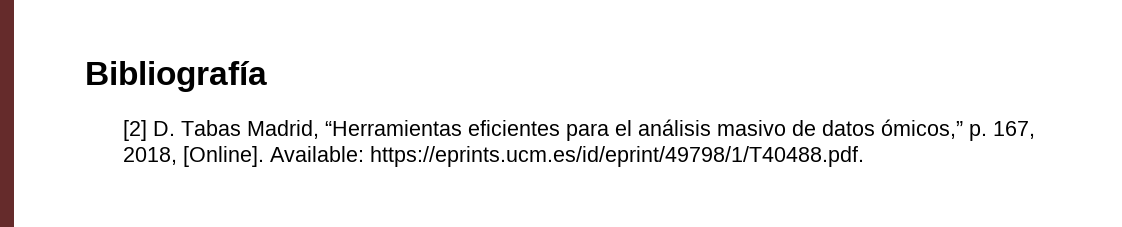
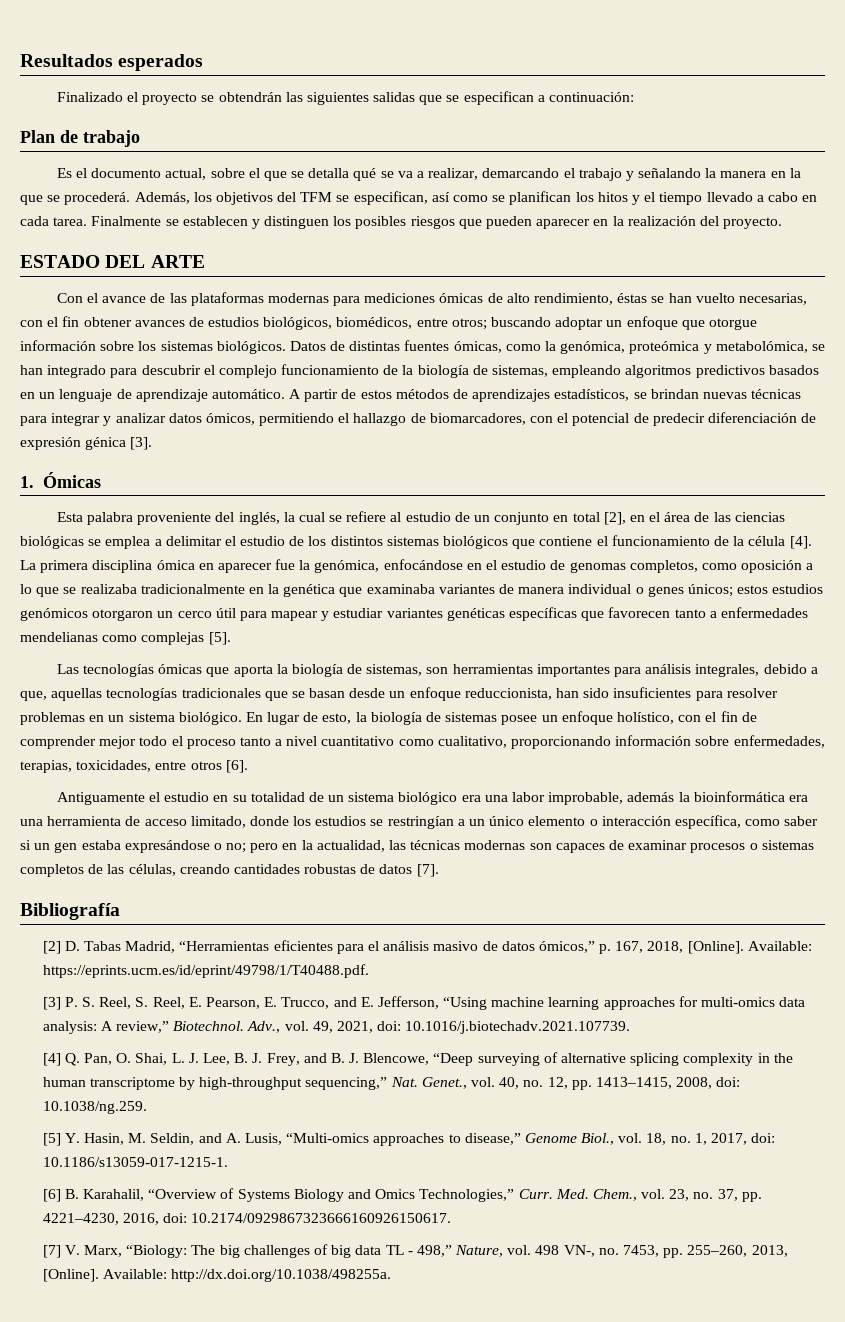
(85, 76) none -> [20,54,204,71] [56,91,634,105] [20,130,140,147] [56,168,801,181] [20,191,818,205] [20,216,783,229] [20,255,205,268] [56,292,807,306] [20,316,757,330] [20,340,825,354] [20,364,819,378] [20,389,802,402] [20,412,817,426] [20,437,153,450] [20,472,101,488] [56,511,785,525] [20,535,812,549] [20,559,814,573] [20,584,824,597] [20,607,808,621] [20,632,231,645] [56,664,818,677] [20,687,778,701] [20,711,757,725] [20,735,825,749] [20,760,248,773] [56,791,808,805] [20,815,819,829] [20,840,814,853] [20,864,439,877] Resultados esperados // Finalizado el proyecto se obtendrán las siguientes salidas que se especifican a continuación: // Plan de trabajo // Es el documento actual, sobre el que se detalla qué se va a realizar, demarcando el trabajo y señalando la manera en la que se procederá. Además, los objetivos del TFM se especifican, así como se planifican los hitos y el tiempo llevado a cabo en cada tarea. Finalmente se establecen y distinguen los posibles riesgos que pueden aparecer en la realización del proyecto. // ESTADO DEL ARTE // Con el avance de las plataformas modernas para mediciones ómicas de alto rendimiento, éstas se han vuelto necesarias, con el fin obtener avances de estudios biológicos, biomédicos, entre otros; buscando adoptar un enfoque que otorgue información sobre los sistemas biológicos. Datos de distintas fuentes ómicas, como la genómica, proteómica y metabolómica, se han integrado para descubrir el complejo funcionamiento de la biología de sistemas, empleando algoritmos predictivos basados en un lenguaje de aprendizaje automático. A partir de estos métodos de aprendizajes estadísticos, se brindan nuevas técnicas para integrar y analizar datos ómicos, permitiendo el hallazgo de biomarcadores, con el potencial de predecir diferenciación de expresión génica [3]. // 1. Ómicas // Esta palabra proveniente del inglés, la cual se refiere al estudio de un conjunto en total [2], en el área de las ciencias biológicas se emplea a delimitar el estudio de los distintos sistemas biológicos que contiene el funcionamiento de la célula [4]. La primera disciplina ómica en aparecer fue la genómica, enfocándose en el estudio de genomas completos, como oposición a lo que se realizaba tradicionalmente en la genética que examinaba variantes de manera individual o genes únicos; estos estudios genómicos otorgaron un cerco útil para mapear y estudiar variantes genéticas específicas que favorecen tanto a enfermedades mendelianas como complejas [5]. // Las tecnologías ómicas que aporta la biología de sistemas, son herramientas importantes para análisis integrales, debido a que, aquellas tecnologías tradicionales que se basan desde un enfoque reduccionista, han sido insuficientes para resolver problemas en un sistema biológico. En lugar de esto, la biología de sistemas posee un enfoque holístico, con el fin de comprender mejor todo el proceso tanto a nivel cuantitativo como cualitativo, proporcionando información sobre enfermedades, terapias, toxicidades, entre otros [6]. // Antiguamente el estudio en su totalidad de un sistema biológico era una labor improbable, además la bioinformática era una herramienta de acceso limitado, donde los estudios se restringían a un único elemento o interacción específica, como saber si un gen estaba expresándose o no; pero en la actualidad, las técnicas modernas son capaces de examinar procesos o sistemas completos de las células, creando cantidades robustas de datos [7]. //
(865, 156) none -> [42,996,806,1010] [42,1021,631,1034] [42,1052,793,1066] [42,1077,741,1090] [42,1101,147,1114] [42,1133,776,1146] [42,1157,228,1167] [42,1188,762,1202] [42,1213,452,1225] [42,1244,788,1258] [42,1269,392,1282] // [3] P. S. Reel, S. Reel, E. Pearson, E. Trucco, and E. Jefferson, “Using machine learning approaches for multi-omics data analysis: A review,” Biotechnol. Adv., vol. 49, 2021, doi: 10.1016/j.biotechadv.2021.107739. // [4] Q. Pan, O. Shai, L. J. Lee, B. J. Frey, and B. J. Blencowe, “Deep surveying of alternative splicing complexity in the human transcriptome by high-throughput sequencing,” Nat. Genet., vol. 40, no. 12, pp. 1413–1415, 2008, doi: 10.1038/ng.259. // [5] Y. Hasin, M. Seldin, and A. Lusis, “Multi-omics approaches to disease,” Genome Biol., vol. 18, no. 1, 2017, doi: 10.1186/s13059-017-1215-1. // [6] B. Karahalil, “Overview of Systems Biology and Omics Technologies,” Curr. Med. Chem., vol. 23, no. 37, pp. 4221–4230, 2016, doi: 10.2174/0929867323666160926150617. // [7] V. Marx, “Biology: The big challenges of big data TL - 498,” Nature, vol. 498 VN-, no. 7453, pp. 255–260, 2013, [Online]. Available: http://dx.doi.org/10.1038/498255a.

